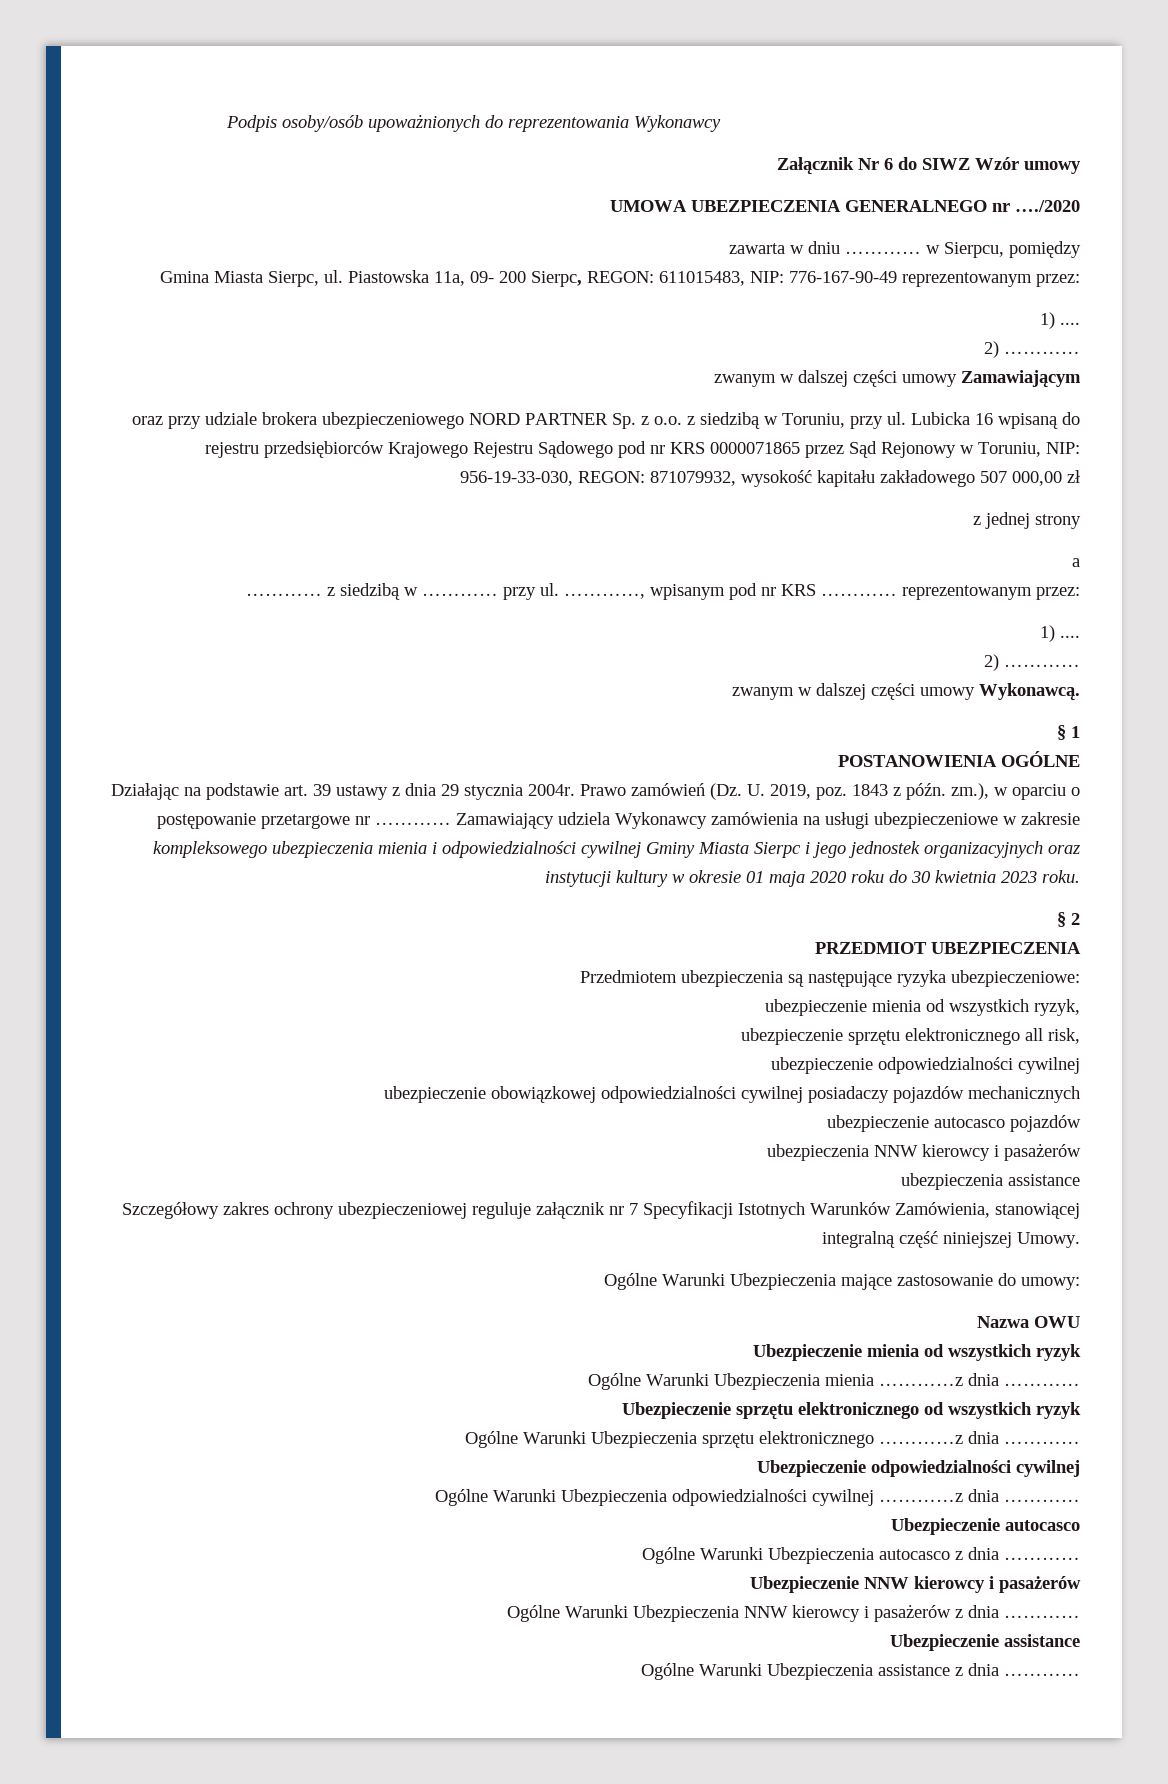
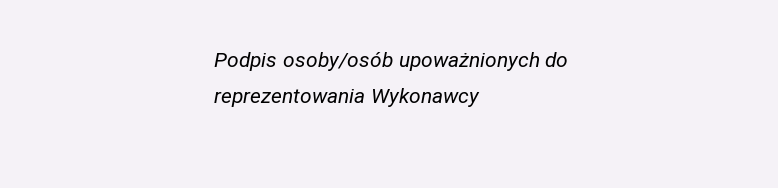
[777,157,1081,175] [610,200,1080,212] [729,241,1081,258] [160,270,1080,287] [1040,312,1080,329] [984,341,1080,358] [714,370,1081,388] [132,412,1080,429] [205,441,1080,458] [460,470,1081,487] [973,512,1081,529] [1072,558,1080,567] [246,583,1080,600] [1040,625,1080,642] [984,654,1080,671] [732,683,1080,701] [1057,725,1080,740] [838,751,1080,767] [111,783,1080,800] [157,812,1080,829] [153,841,1080,858] [545,870,1080,887] [1057,912,1080,927] [815,942,1081,954] [580,970,1080,987] [765,999,1080,1016] [741,1028,1080,1045] [771,1057,1080,1074] [384,1086,1080,1103] [827,1115,1081,1132] [767,1143,1081,1161] [901,1173,1080,1190] [122,1201,1080,1219] [822,1231,1080,1248] [604,1273,1080,1290] [977,1316,1080,1328] [753,1344,1081,1361] [588,1373,1080,1390] [622,1402,1081,1420] [465,1431,1080,1448] [757,1460,1080,1477] [435,1489,1080,1506] [891,1518,1080,1535] [642,1547,1080,1564] [750,1576,1081,1593] [507,1604,1080,1622] [890,1634,1080,1651] [641,1663,1080,1680] // Załącznik Nr 6 do SIWZ Wzór umowy // UMOWA UBEZPIECZENIA GENERALNEGO nr …./2020 // zawarta w dniu ………… w Sierpcu, pomiędzy // Gmina Miasta Sierpc, ul. Piastowska 11a, 09- 200 Sierpc, REGON: 611015483, NIP: 776-167-90-49 reprezentowanym przez: // 1) .... // 2) ………… // zwanym w dalszej części umowy Zamawiającym // oraz przy udziale brokera ubezpieczeniowego NORD PARTNER Sp. z o.o. z siedzibą w Toruniu, przy ul. Lubicka 16 wpisaną do rejestru przedsiębiorców Krajowego Rejestru Sądowego pod nr KRS 0000071865 przez Sąd Rejonowy w Toruniu, NIP: 956-19-33-030, REGON: 871079932, wysokość kapitału zakładowego 507 000,00 zł // z jednej strony // a // ………… z siedzibą w ………… przy ul. …………, wpisanym pod nr KRS ………… reprezentowanym przez: // 1) .... // 2) ………… // zwanym w dalszej części umowy Wykonawcą. // § 1 // POSTANOWIENIA OGÓLNE // Działając na podstawie art. 39 ustawy z dnia 29 stycznia 2004r. Prawo zamówień (Dz. U. 2019, poz. 1843 z późn. zm.), w oparciu o postępowanie przetargowe nr ………… Zamawiający udziela Wykonawcy zamówienia na usługi ubezpieczeniowe w zakresie kompleksowego ubezpieczenia mienia i odpowiedzialności cywilnej Gminy Miasta Sierpc i jego jednostek organizacyjnych oraz instytucji kultury w okresie 01 maja 2020 roku do 30 kwietnia 2023 roku. // § 2 // PRZEDMIOT UBEZPIECZENIA // Przedmiotem ubezpieczenia są następujące ryzyka ubezpieczeniowe: // ubezpieczenie mienia od wszystkich ryzyk, // ubezpieczenie sprzętu elektronicznego all risk, // ubezpieczenie odpowiedzialności cywilnej // ubezpieczenie obowiązkowej odpowiedzialności cywilnej posiadaczy pojazdów mechanicznych // ubezpieczenie autocasco pojazdów // ubezpieczenia NNW kierowcy i pasażerów // ubezpieczenia assistance // Szczegółowy zakres ochrony ubezpieczeniowej reguluje załącznik nr 7 Specyfikacji Istotnych Warunków Zamówienia, stanowiącej integralną część niniejszej Umowy. // Ogólne Warunki Ubezpieczenia mające zastosowanie do umowy: // Nazwa OWU // Ubezpieczenie mienia od wszystkich ryzyk // Ogólne Warunki Ubezpieczenia mienia …………z dnia ………… // Ubezpieczenie sprzętu elektronicznego od wszystkich ryzyk // Ogólne Warunki Ubezpieczenia sprzętu elektronicznego …………z dnia ………… // Ubezpieczenie odpowiedzialności cywilnej // Ogólne Warunki Ubezpieczenia odpowiedzialności cywilnej …………z dnia ………… // Ubezpieczenie autocasco // Ogólne Warunki Ubezpieczenia autocasco z dnia ………… // Ubezpieczenie NNW kierowcy i pasażerów // Ogólne Warunki Ubezpieczenia NNW kierowcy i pasażerów z dnia ………… // Ubezpieczenie assistance // Ogólne Warunki Ubezpieczenia assistance z dnia ………… -> (481, 97) none

